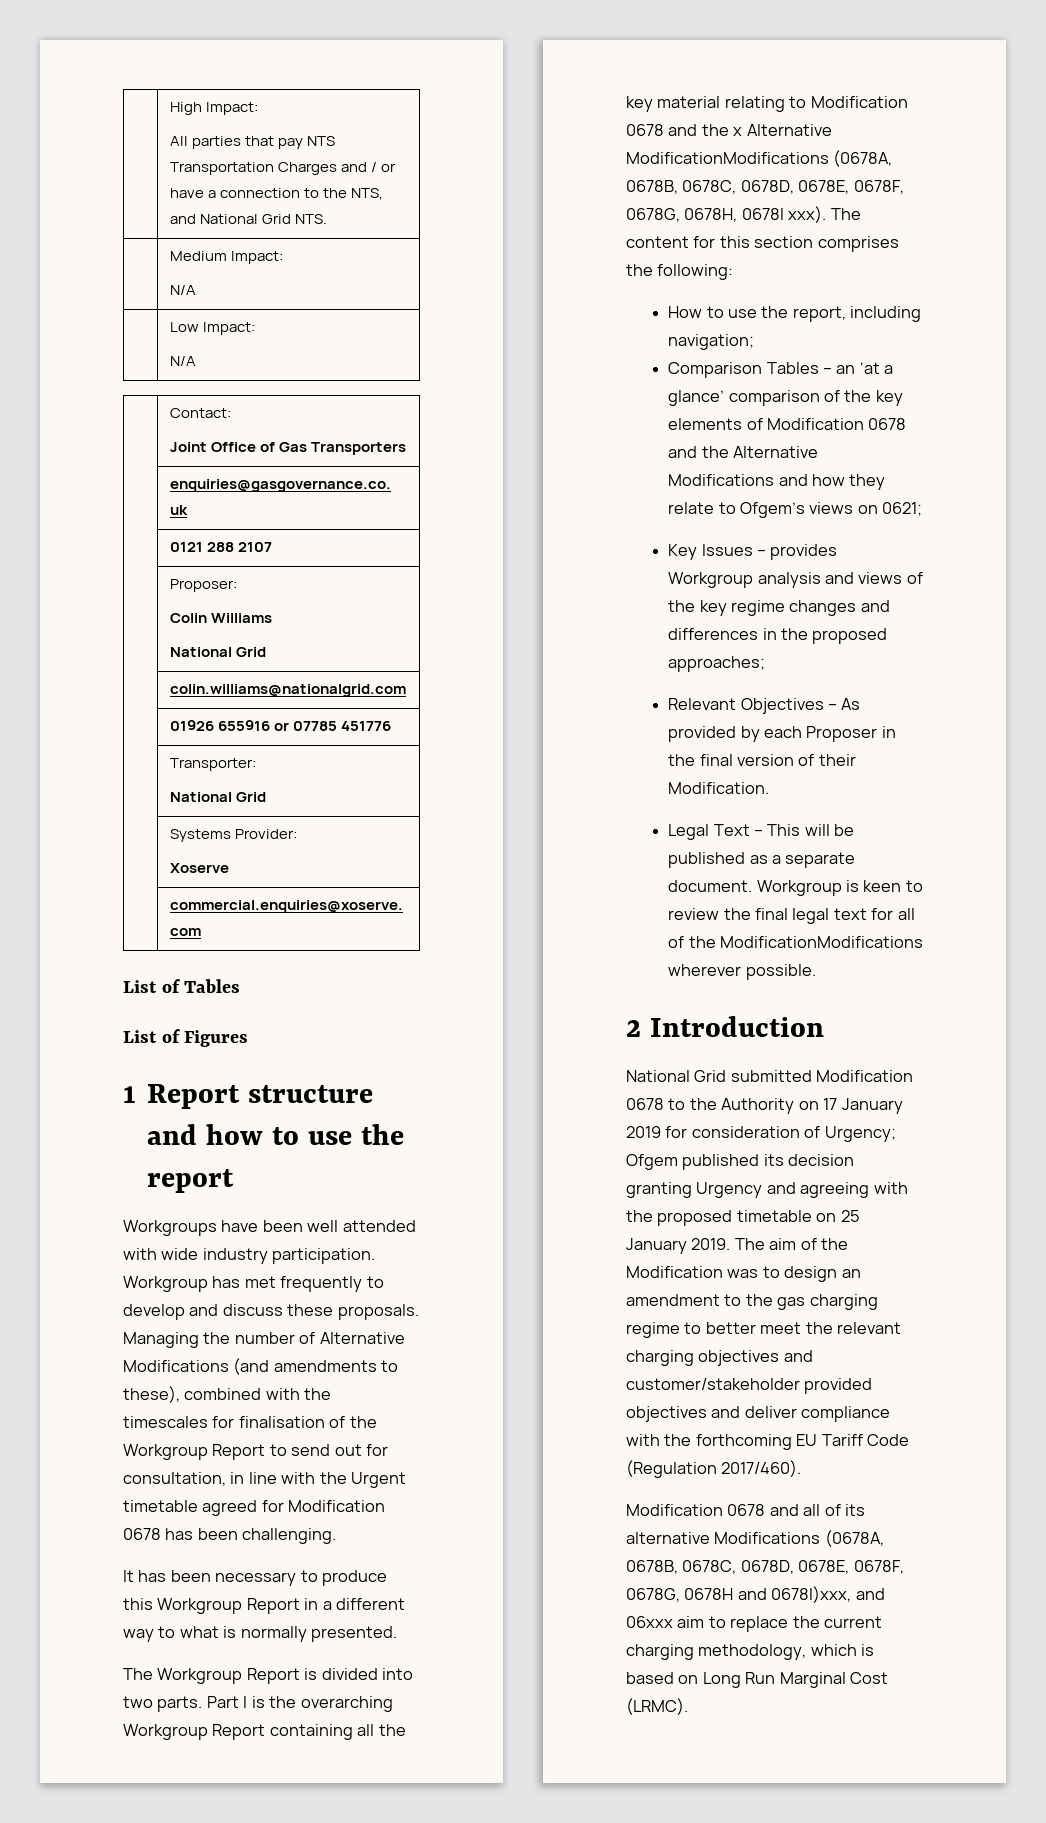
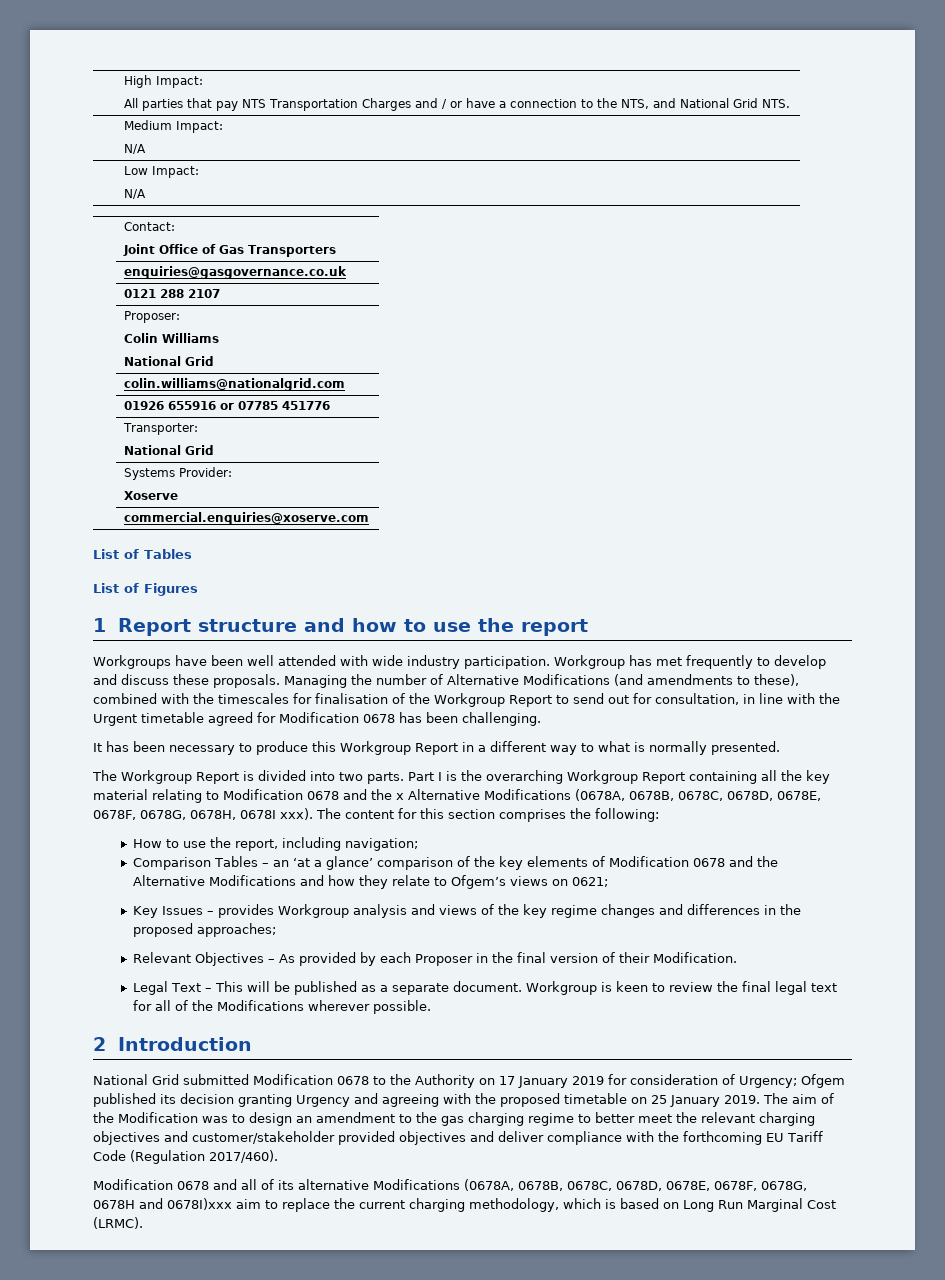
[626,152,829,164] ModificationModifications -> [484,789,571,800] Modifications
[719,936,923,948] ModificationModifications -> [216,1000,304,1011] Modifications
[771,1586,885,1603] [626,1616,673,1628] 0678I)xxx, and 06xxx -> [167,1198,232,1210] 0678I)xxx

